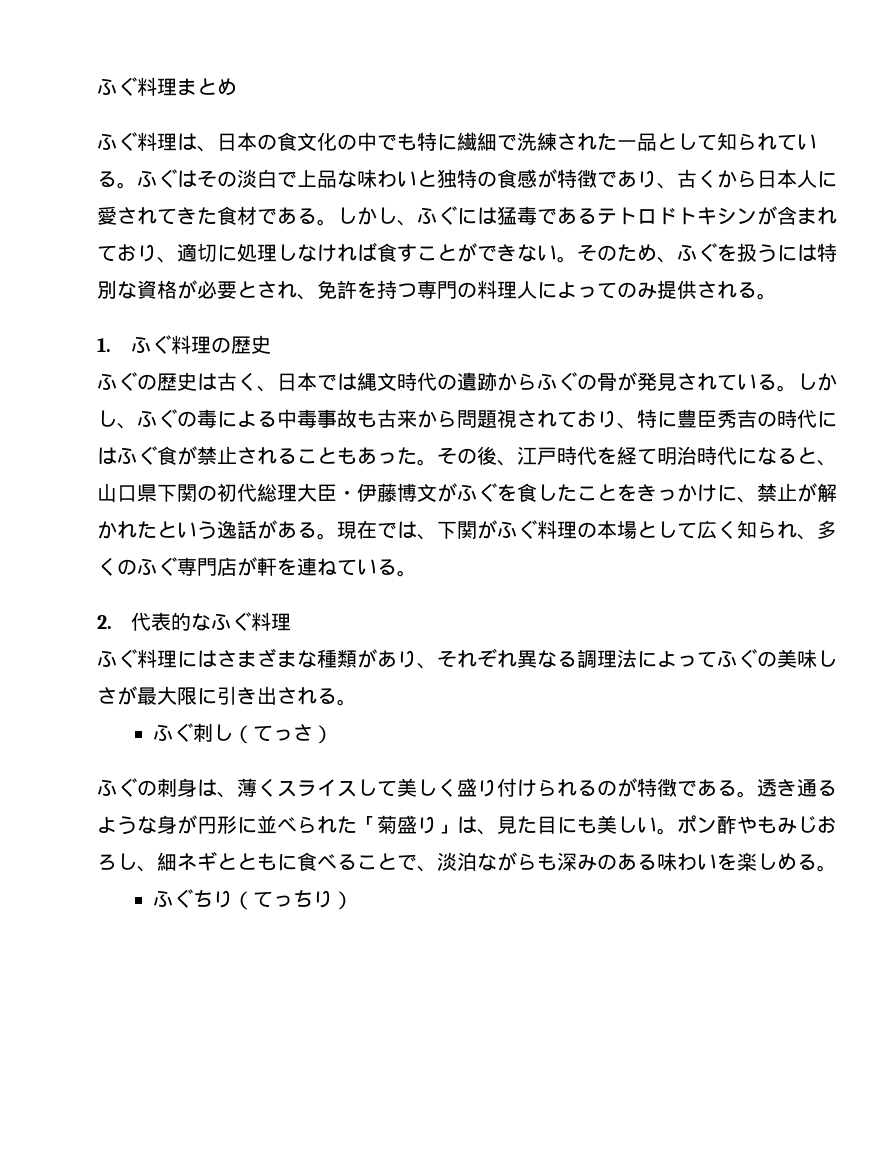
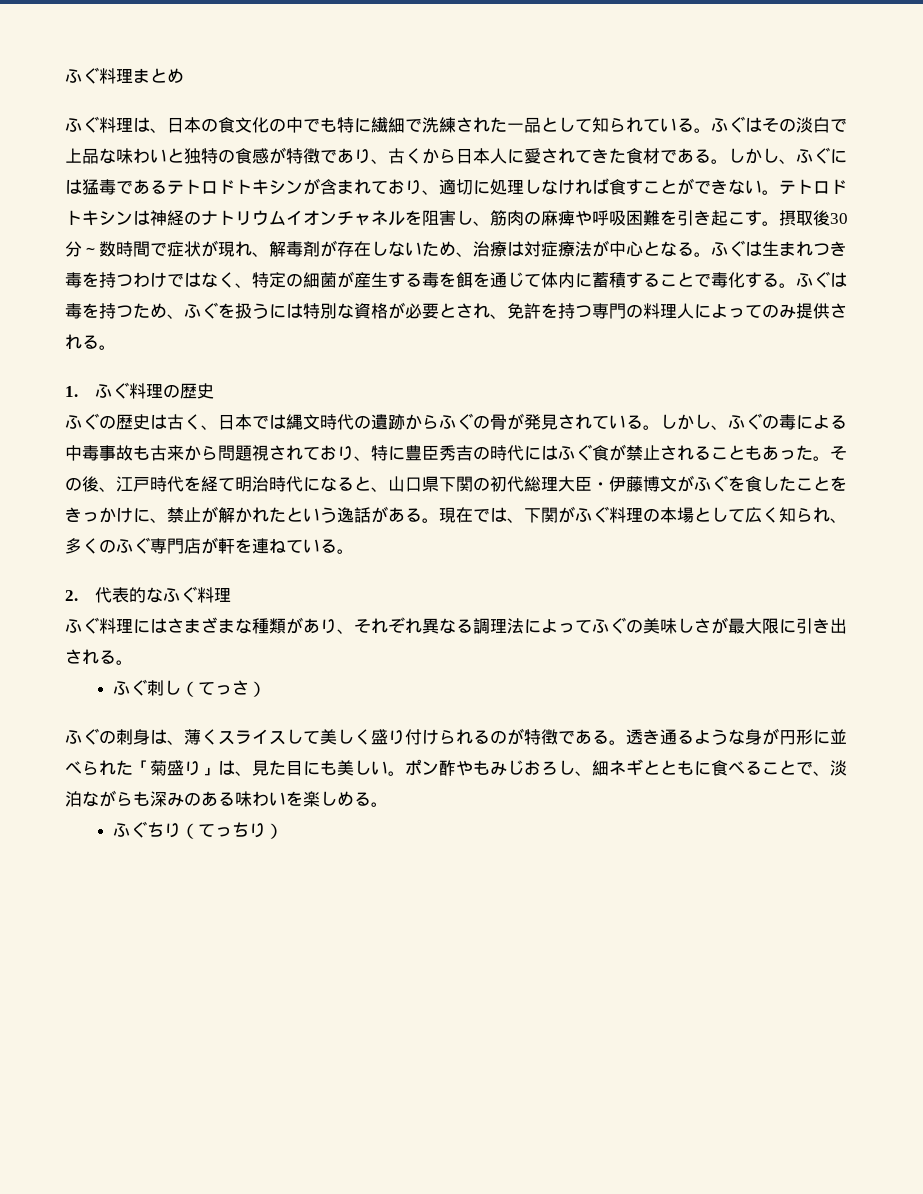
[577,244,617,261] その -> [779,179,847,195] [65,210,848,226] [65,240,847,257] [65,271,847,288] [65,303,133,319] テトロドトキシンは神経のナトリウムイオンチャネルを阻害し、筋肉の麻痺や呼吸困難を引き起こす。摂取後30分～数時間で症状が現れ、解毒剤が存在しないため、治療は対症療法が中心となる。ふぐは生まれつき毒を持つわけではなく、特定の細菌が産生する毒を餌を通じて体内に蓄積することで毒化する。ふぐは毒を持つ

